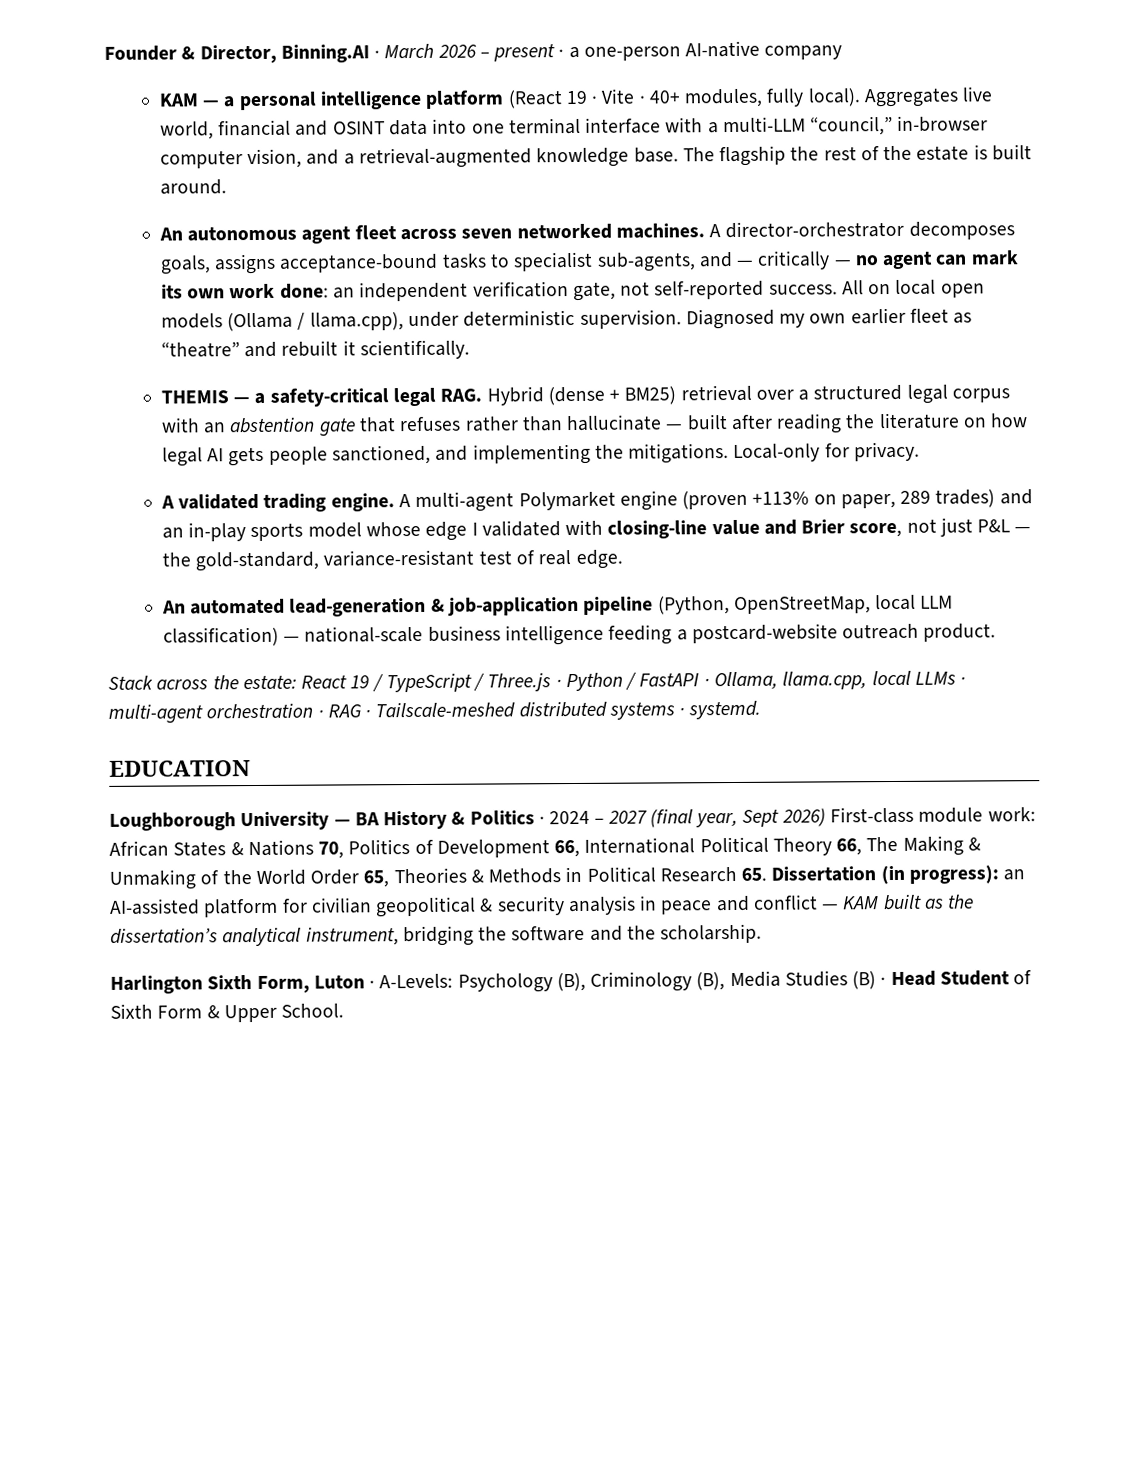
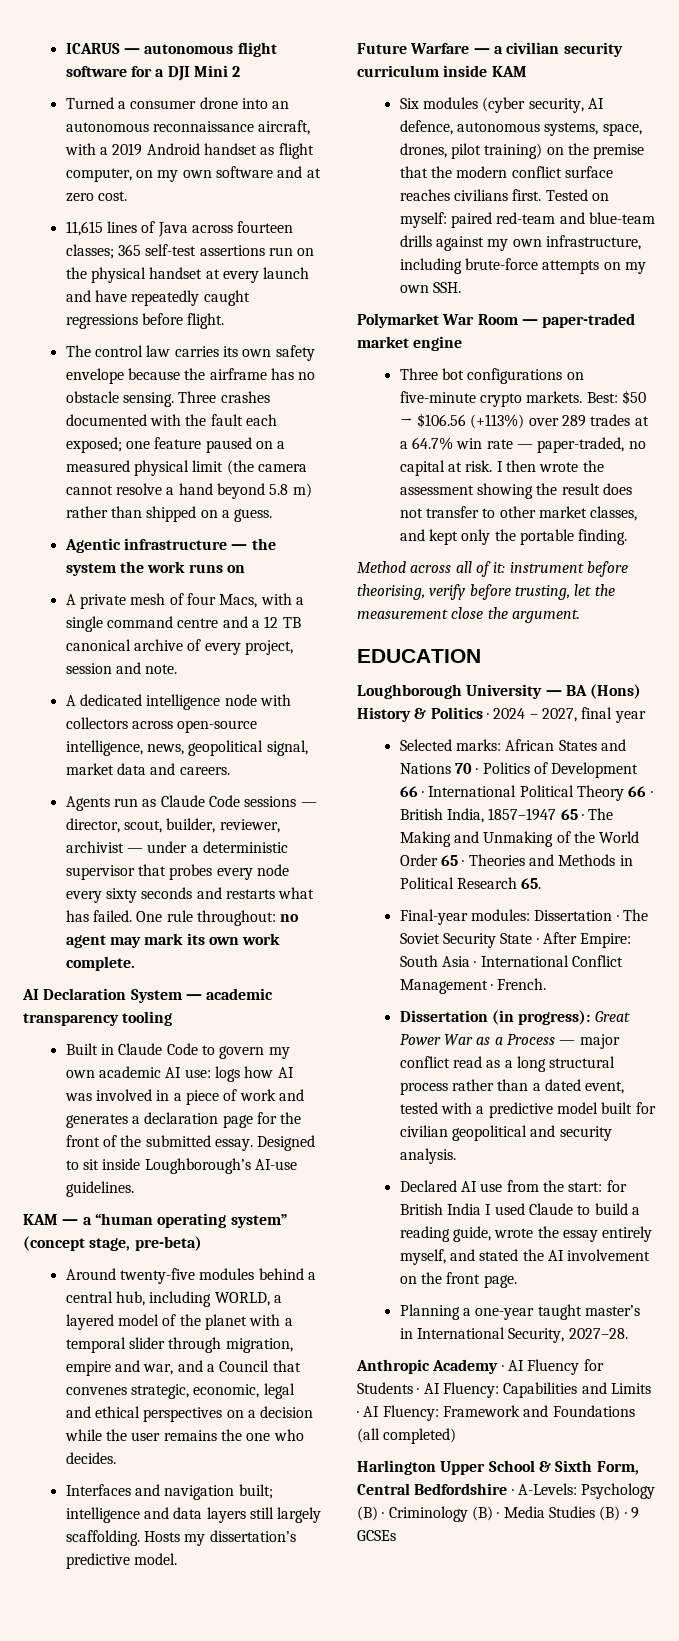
[104,40,843,64] [158,86,993,111] [159,115,989,140] [159,144,1032,169] [159,179,227,195] [158,220,1015,244] [159,250,1019,275] [160,279,985,302] [160,307,973,332] [160,339,470,360] [160,384,1010,407] [160,412,1029,437] [161,441,920,467] [160,489,1033,512] [161,517,1032,542] [161,549,623,572] [161,594,954,617] [162,623,997,647] [108,670,967,693] [108,700,762,724] Founder & Director, Binning.AI · March 2026 – present · a one-person AI-native company // KAM — a personal intelligence platform (React 19 · Vite · 40+ modules, fully local). Aggregates live world, financial and OSINT data into one terminal interface with a multi-LLM “council,” in-browser computer vision, and a retrieval-augmented knowledge base. The flagship the rest of the estate is built around. // An autonomous agent fleet across seven networked machines. A director-orchestrator decomposes goals, assigns acceptance-bound tasks to specialist sub-agents, and — critically — no agent can mark its own work done: an independent verification gate, not self-reported success. All on local open models (Ollama / llama.cpp), under deterministic supervision. Diagnosed my own earlier fleet as “theatre” and rebuilt it scientifically. // THEMIS — a safety-critical legal RAG. Hybrid (dense + BM25) retrieval over a structured legal corpus with an abstention gate that refuses rather than hallucinate — built after reading the literature on how legal AI gets people sanctioned, and implementing the mitigations. Local-only for privacy. // A validated trading engine. A multi-agent Polymarket engine (proven +113% on paper, 289 trades) and an in-play sports model whose edge I validated with closing-line value and Brier score, not just P&L — the gold-standard, variance-resistant test of real edge. // An automated lead-generation & job-application pipeline (Python, OpenStreetMap, local LLM classification) — national-scale business intelligence feeding a postcard-website outreach product. // Stack across the estate: React 19 / TypeScript / Three.js · Python / FastAPI · Ollama, llama.cpp, local LLMs · multi-agent orchestration · RAG · Tailscale-meshed distributed systems · systemd. -> [65,42,277,57] [65,65,241,81] [65,97,290,109] [65,120,311,135] [64,143,314,159] [65,166,321,182] [65,191,127,202] [65,221,294,237] [65,244,315,259] [65,267,310,283] [65,290,250,306] [65,313,225,329] [65,345,315,361] [65,368,316,384] [65,391,270,407] [65,414,277,426] [65,437,286,453] [65,460,307,476] [65,483,312,499] [65,506,273,522] [64,538,276,553] [65,561,245,576] [65,593,304,609] [65,616,301,632] [65,639,293,655] [65,662,178,674] [65,694,291,710] [65,717,258,733] [65,740,308,756] [65,763,230,775] [65,795,317,811] [65,818,280,833] [65,841,288,853] [65,864,289,880] [65,887,315,903] [65,910,300,926] [65,933,281,948] [65,956,135,971] [22,988,274,1003] [23,1011,173,1026] [65,1043,290,1059] [65,1066,294,1082] [64,1089,304,1105] [65,1112,302,1128] [65,1135,316,1151] [65,1158,297,1174] [65,1181,134,1197] [23,1213,287,1228] [23,1236,202,1251] [65,1268,316,1284] [65,1291,282,1307] [65,1314,293,1330] [65,1337,293,1353] [65,1360,301,1376] [65,1383,295,1399] [65,1406,314,1422] [64,1429,304,1441] [65,1452,116,1464] [65,1484,273,1500] [65,1507,322,1523] [65,1530,296,1546] [65,1553,177,1569] [357,42,623,57] [357,65,527,77] [399,97,604,113] [399,120,642,136] [399,143,645,159] [399,166,613,178] [399,189,609,201] [399,212,655,228] [399,235,641,251] [399,258,646,274] [399,282,461,293] [357,313,636,328] [357,336,463,351] [399,368,584,384] [399,390,646,407] [399,413,649,429] [399,437,646,453] [399,460,604,476] [399,483,632,499] [399,506,638,521] [399,529,628,545] [357,561,628,577] [357,584,615,600] [357,607,580,623] ICARUS — autonomous flight software for a DJI Mini 2 // Turned a consumer drone into an autonomous reconnaissance aircraft, with a 2019 Android handset as flight computer, on my own software and at zero cost. // 11,615 lines of Java across fourteen classes; 365 self-test assertions run on the physical handset at every launch and have repeatedly caught regressions before flight. // The control law carries its own safety envelope because the airframe has no obstacle sensing. Three crashes documented with the fault each exposed; one feature paused on a measured physical limit (the camera cannot resolve a hand beyond 5.8 m) rather than shipped on a guess. // Agentic infrastructure — the system the work runs on // A private mesh of four Macs, with a single command centre and a 12 TB canonical archive of every project, session and note. // A dedicated intelligence node with collectors across open-source intelligence, news, geopolitical signal, market data and careers. // Agents run as Claude Code sessions — director, scout, builder, reviewer, archivist — under a deterministic supervisor that probes every node every sixty seconds and restarts what has failed. One rule throughout: no agent may mark its own work complete. // AI Declaration System — academic transparency tooling // Built in Claude Code to govern my own academic AI use: logs how AI was involved in a piece of work and generates a declaration page for the front of the submitted essay. Designed to sit inside Loughborough’s AI-use guidelines. // KAM — a “human operating system” (concept stage, pre-beta) // Around twenty-five modules behind a central hub, including WORLD, a layered model of the planet with a temporal slider through migration, empire and war, and a Council that convenes strategic, economic, legal and ethical perspectives on a decision while the user remains the one who decides. // Interfaces and navigation built; intelligence and data layers still largely scaffolding. Hosts my dissertation’s predictive model. // Future Warfare — a civilian security curriculum inside KAM // Six modules (cyber security, AI defence, autonomous systems, space, drones, pilot training) on the premise that the modern conflict surface reaches civilians first. Tested on myself: paired red-team and blue-team drills against my own infrastructure, including brute-force attempts on my own SSH. // Polymarket War Room — paper-traded market engine // Three bot configurations on five-minute crypto markets. Best: $50 → $106.56 (+113%) over 289 trades at a 64.7% win rate — paper-traded, no capital at risk. I then wrote the assessment showing the result does not transfer to other market classes, and kept only the portable finding. // Method across all of it: instrument before theorising, verify before trusting, let the measurement close the argument.
(380, 819) none -> [590,684,642,699] (Hons)
[607,806,1036,828] [109,839,345,859] 2027 (final year, Sept 2026) First-class module work: African States & Nations 70, -> [541,707,646,723] [399,739,626,751] [399,763,479,774] 2027, final year // Selected marks: African States and Nations 70 ·
[554,839,581,858] 66, -> [399,786,424,797] 66 ·
[836,838,863,856] 66, -> [628,786,653,797] [399,808,584,823] 66 · British India, 1857–1947 65 ·
[967,837,981,851] & -> [453,831,479,843] and
[363,867,484,888] 65, Theories & -> [440,854,554,866] 65 · Theories and
[771,865,1026,885] [109,894,975,918] [110,923,763,947] [110,970,1033,994] [110,1003,345,1023] Dissertation (in progress): an AI-assisted platform for civilian geopolitical & security analysis in peace and conflict — KAM built as the dissertation’s analytical instrument, bridging the software and the scholarship. // Harlington Sixth Form, Luton · A-Levels: Psychology (B), Criminology (B), Media Studies (B) · Head Student of Sixth Form & Upper School. -> [399,909,648,925] [399,932,632,948] [399,955,623,967] [399,978,547,994] [399,1010,630,1025] [399,1034,620,1049] [399,1056,616,1072] [399,1079,625,1095] [399,1102,656,1118] [399,1125,612,1141] [399,1148,456,1164] [399,1180,627,1192] [399,1203,640,1215] [399,1226,653,1242] [399,1249,651,1265] [399,1272,517,1288] [399,1304,640,1320] [399,1327,628,1343] [356,1359,604,1375] [357,1382,651,1398] [357,1405,635,1421] [357,1428,457,1444] [357,1460,639,1475] [357,1483,656,1499] [357,1506,639,1522] [357,1530,396,1541] // Final-year modules: Dissertation · The Soviet Security State · After Empire: South Asia · International Conflict Management · French. // Dissertation (in progress): Great Power War as a Process — major conflict read as a long structural process rather than a dated event, tested with a predictive model built for civilian geopolitical and security analysis. // Declared AI use from the start: for British India I used Claude to build a reading guide, wrote the essay entirely myself, and stated the AI involvement on the front page. // Planning a one-year taught master’s in International Security, 2027–28. // Anthropic Academy · AI Fluency for Students · AI Fluency: Capabilities and Limits · AI Fluency: Framework and Foundations (all completed) // Harlington Upper School & Sixth Form, Central Bedfordshire · A-Levels: Psychology (B) · Criminology (B) · Media Studies (B) · 9 GCSEs

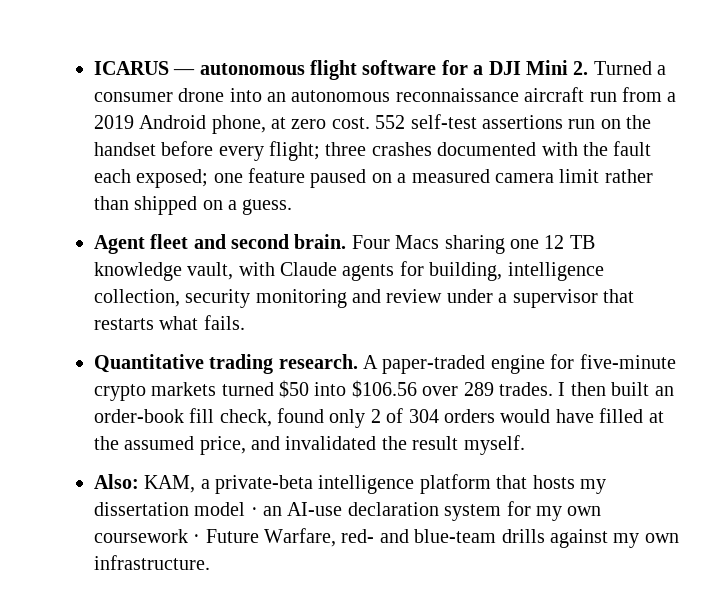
[232,66,241,77] 2 // -> [573,61,589,75] 2.
[258,120,311,135] [64,143,314,159] [65,166,321,182] [65,191,127,202] [65,221,294,237] [65,244,141,259] aircraft, with a 2019 Android handset as flight computer, on my own software and at zero cost. // 11,615 lines of Java across fourteen classes; 365 -> [524,87,677,102] [93,115,406,134] aircraft run from a 2019 Android phone, at zero cost. 552
[90,267,310,283] [65,290,250,306] [65,313,225,329] [65,345,315,361] [65,368,316,384] [65,391,217,407] physical handset at every launch and have repeatedly caught regressions before flight. // The control law carries its own safety envelope because the airframe has no obstacle sensing. Three -> [93,141,367,161] handset before every flight; three
[133,460,307,476] [65,483,312,499] physical limit (the camera cannot resolve a hand beyond 5.8 m) -> [494,169,600,183] camera limit
[64,538,276,553] [65,561,245,576] [65,593,304,609] [65,616,301,632] [65,639,293,655] [65,662,178,674] [65,694,291,710] [65,717,258,733] [65,740,308,756] [65,763,230,775] [65,795,317,811] [65,818,280,833] [65,841,143,853] Agentic infrastructure — the system the work runs on // A private mesh of four Macs, with a single command centre and a 12 TB canonical archive of every project, session and note. // A dedicated intelligence node with collectors across open-source intelligence, news, geopolitical signal, market data and careers. // Agents run as Claude Code sessions — director, scout, builder, reviewer, archivist — -> [93,234,595,254] [93,261,604,281] [93,289,443,308] Agent fleet and second brain. Four Macs sharing one 12 TB knowledge vault, with Claude agents for building, intelligence collection, security monitoring and review
[202,841,288,853] deterministic -> (508, 298) none
[169,864,289,880] [65,887,315,903] [65,910,300,926] [65,933,281,948] [65,956,135,971] [22,988,274,1003] [23,1011,173,1026] [65,1043,290,1059] [65,1066,294,1082] [64,1089,304,1105] [65,1112,302,1128] [65,1135,316,1151] [65,1158,297,1174] [65,1181,134,1197] [23,1213,287,1228] [23,1236,202,1251] [65,1268,316,1284] [65,1291,282,1307] [65,1314,293,1330] [65,1337,293,1353] [65,1360,301,1376] [65,1383,295,1399] [65,1406,314,1422] [64,1429,304,1441] [65,1452,116,1464] [65,1484,273,1500] [65,1507,322,1523] [65,1530,296,1546] [65,1553,177,1569] [357,42,623,57] [357,65,527,77] [399,97,604,113] [399,120,642,136] [399,143,645,159] [399,166,613,178] [399,189,609,201] [399,212,556,228] probes every node every sixty seconds and restarts what has failed. One rule throughout: no agent may mark its own work complete. // AI Declaration System — academic transparency tooling // Built in Claude Code to govern my own academic AI use: logs how AI was involved in a piece of work and generates a declaration page for the front of the submitted essay. Designed to sit inside Loughborough’s AI-use guidelines. // KAM — a “human operating system” (concept stage, pre-beta) // Around twenty-five modules behind a central hub, including WORLD, a layered model of the planet with a temporal slider through migration, empire and war, and a Council that convenes strategic, economic, legal and ethical perspectives on a decision while the user remains the one who decides. // Interfaces and navigation built; intelligence and data layers still largely scaffolding. Hosts my dissertation’s predictive model. // Future Warfare — a civilian security curriculum inside KAM // Six modules (cyber security, AI defence, autonomous systems, space, drones, pilot training) on the premise that the modern conflict surface reaches civilians first. Tested on myself: paired red-team -> [93,315,245,330] [93,354,676,374] [93,380,674,401] [93,408,664,428] [93,435,525,455] [93,474,606,494] [93,501,602,521] [93,528,375,547] restarts what fails. // Quantitative trading research. A paper-traded engine for five-minute crypto markets turned $50 into $106.56 over 289 trades. I then built an order-book fill check, found only 2 of 304 orders would have filled at the assumed price, and invalidated the result myself. // Also: KAM, a private-beta intelligence platform that hosts my dissertation model · an AI-use declaration system for my own coursework · Future Warfare, red-
[545,235,641,250] [399,258,646,274] [399,282,461,293] [357,313,636,328] [357,336,463,351] [399,368,584,384] [399,390,646,407] [399,413,649,429] [399,437,646,453] [399,460,604,476] [399,483,632,499] [399,506,638,521] [399,529,628,545] [357,561,628,577] [357,584,615,600] [357,607,580,623] [357,649,481,663] [357,684,642,699] [357,707,646,723] [399,739,626,751] [399,762,639,778] [399,785,653,801] [399,808,614,823] [399,831,640,847] [399,854,633,866] [399,877,542,889] [399,909,648,925] [399,932,632,948] [399,955,623,967] [399,978,547,994] [399,1010,630,1025] [399,1034,620,1049] [399,1056,616,1072] [399,1079,625,1095] [399,1102,656,1118] [399,1125,612,1141] [399,1148,456,1164] [399,1180,627,1192] [399,1203,640,1215] [399,1226,653,1242] [399,1249,651,1265] [399,1272,517,1288] [399,1304,640,1320] [399,1327,628,1343] [356,1359,604,1375] [357,1382,651,1398] [357,1405,635,1421] [357,1428,457,1444] [357,1460,639,1475] [357,1483,656,1499] [357,1506,639,1522] [357,1530,396,1541] infrastructure, including brute-force attempts on my own SSH. // Polymarket War Room — paper-traded market engine // Three bot configurations on five-minute crypto markets. Best: $50 → $106.56 (+113%) over 289 trades at a 64.7% win rate — paper-traded, no capital at risk. I then wrote the assessment showing the result does not transfer to other market classes, and kept only the portable finding. // Method across all of it: instrument before theorising, verify before trusting, let the measurement close the argument. // EDUCATION // Loughborough University — BA (Hons) History & Politics · 2024 – 2027, final year // Selected marks: African States and Nations 70 · Politics of Development 66 · International Political Theory 66 · British India, 1857–1947 65 · The Making and Unmaking of the World Order 65 · Theories and Methods in Political Research 65. // Final-year modules: Dissertation · The Soviet Security State · After Empire: South Asia · International Conflict Management · French. // Dissertation (in progress): Great Power War as a Process — major conflict read as a long structural process rather than a dated event, tested with a predictive model built for civilian geopolitical and security analysis. // Declared AI use from the start: for British India I used Claude to build a reading guide, wrote the essay entirely myself, and stated the AI involvement on the front page. // Planning a one-year taught master’s in International Security, 2027–28. // Anthropic Academy · AI Fluency for Students · AI Fluency: Capabilities and Limits · AI Fluency: Framework and Foundations (all completed) // Harlington Upper School & Sixth Form, Central Bedfordshire · A-Levels: Psychology (B) · Criminology (B) · Media Studies (B) · 9 GCSEs -> [93,555,210,570] infrastructure.

